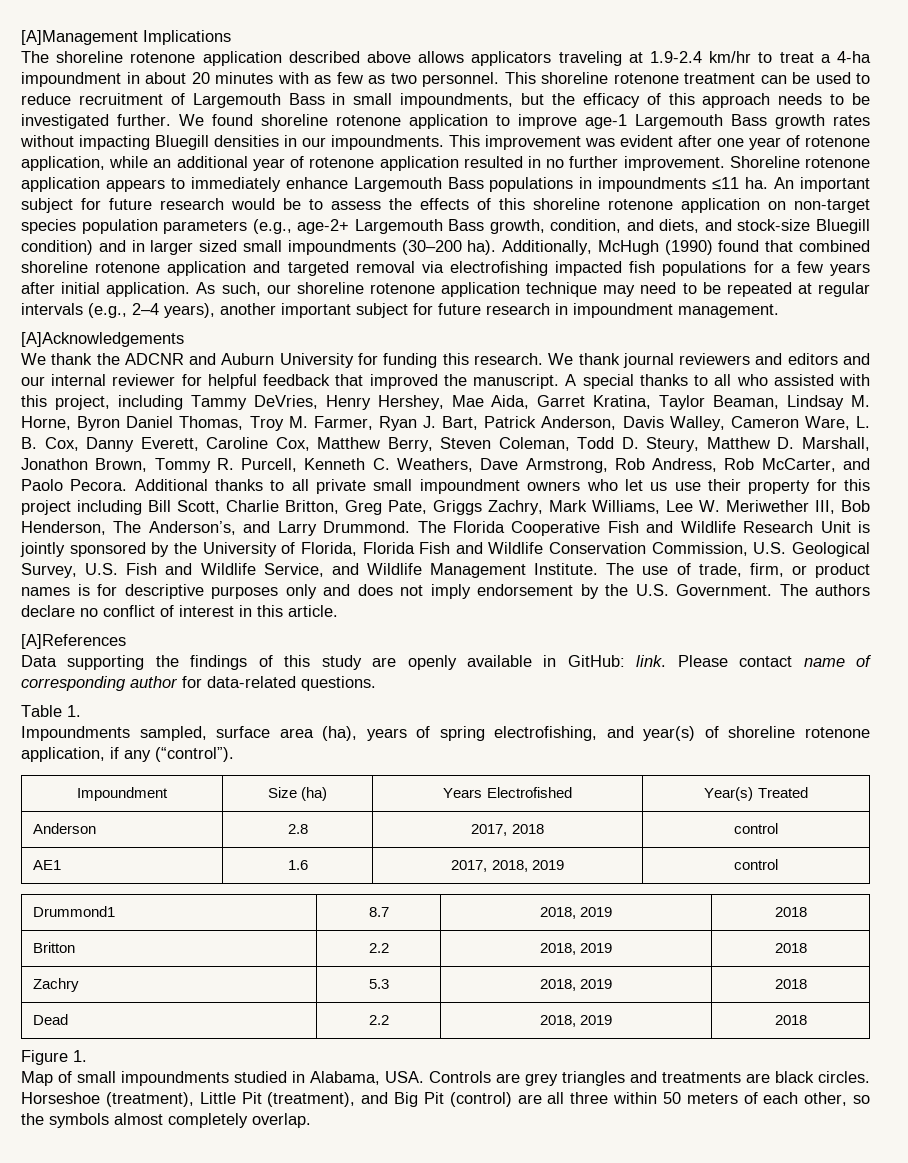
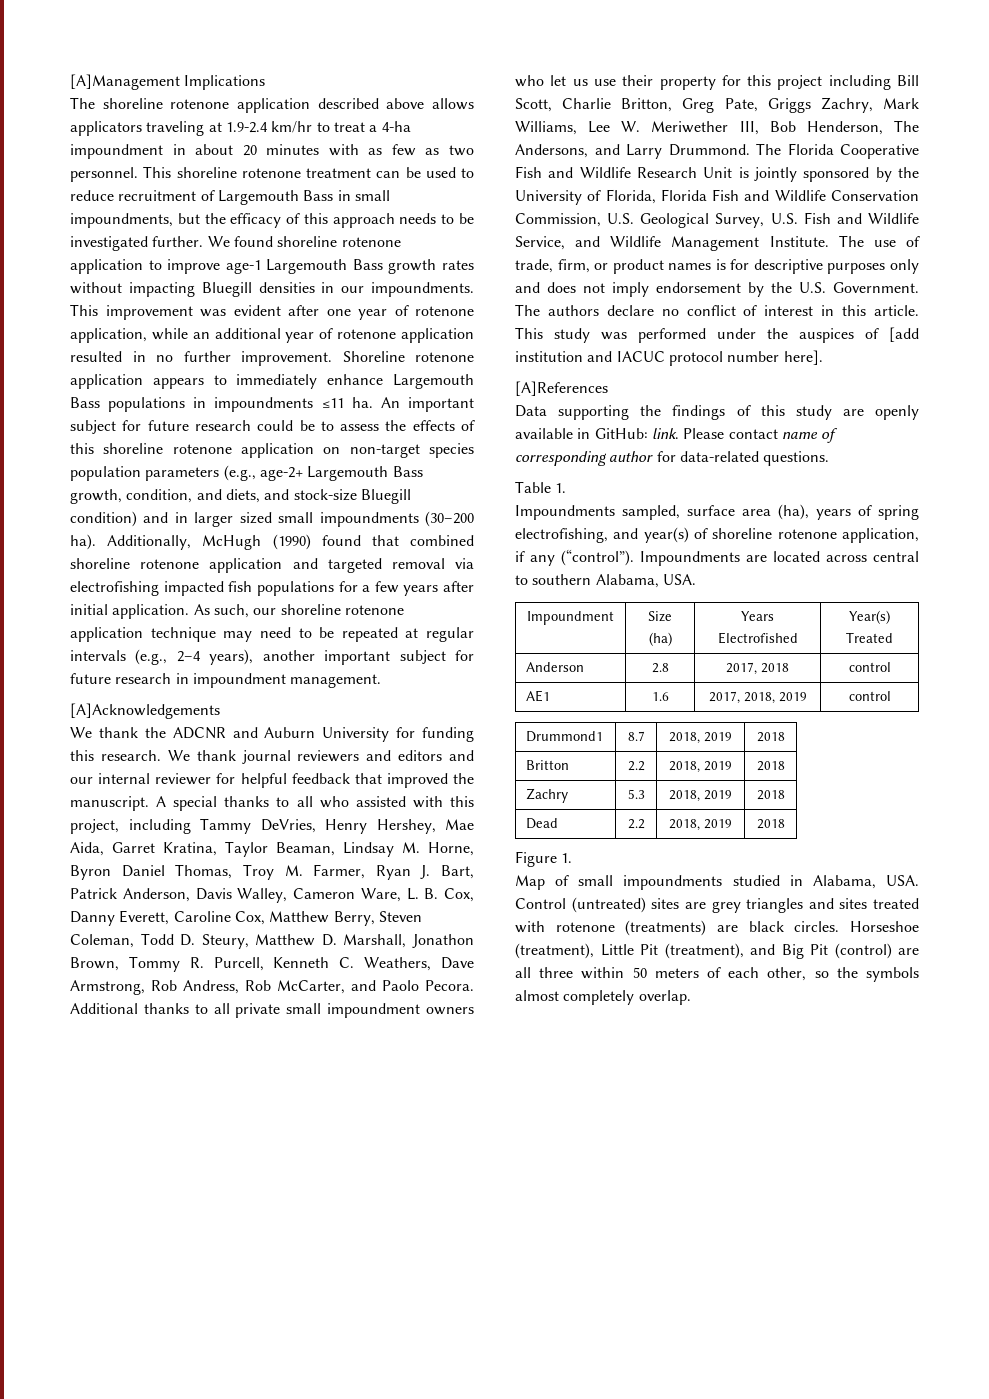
[231,198,275,210] would -> [257,420,294,431] could
[148,521,236,535] Anderson’s, -> [515,144,588,158] Andersons,
(338, 611) none -> [515,327,919,343] [515,350,823,366] This study was performed under the auspices of [add institution and IACUC protocol number here].
(234, 754) none -> [640,551,919,566] [515,574,696,588] Impoundments are located across central to southern Alabama, USA.
[429,1071,491,1083] Controls -> [515,897,680,913] Control (untreated) sites
[662,1072,741,1083] treatments -> [839,898,919,909] [515,920,707,936] sites treated with rotenone (treatments)

